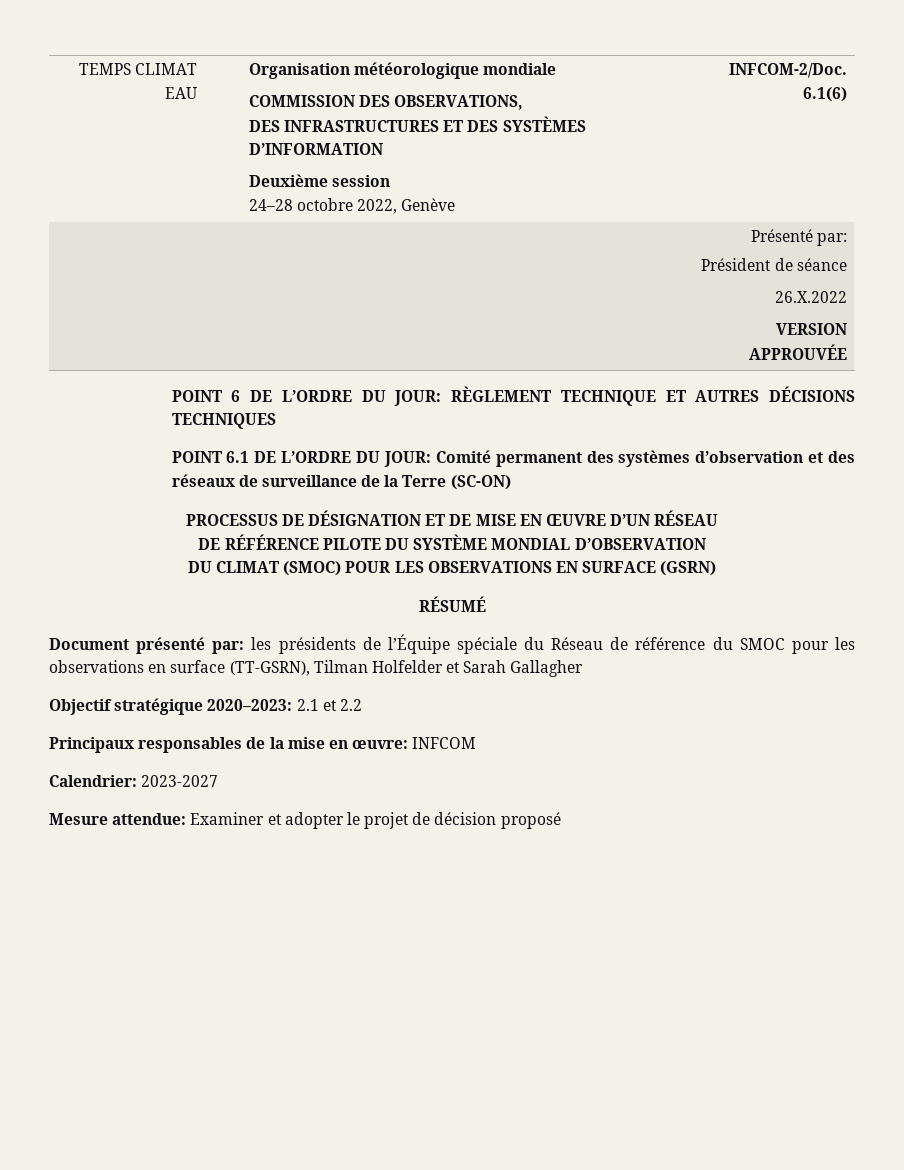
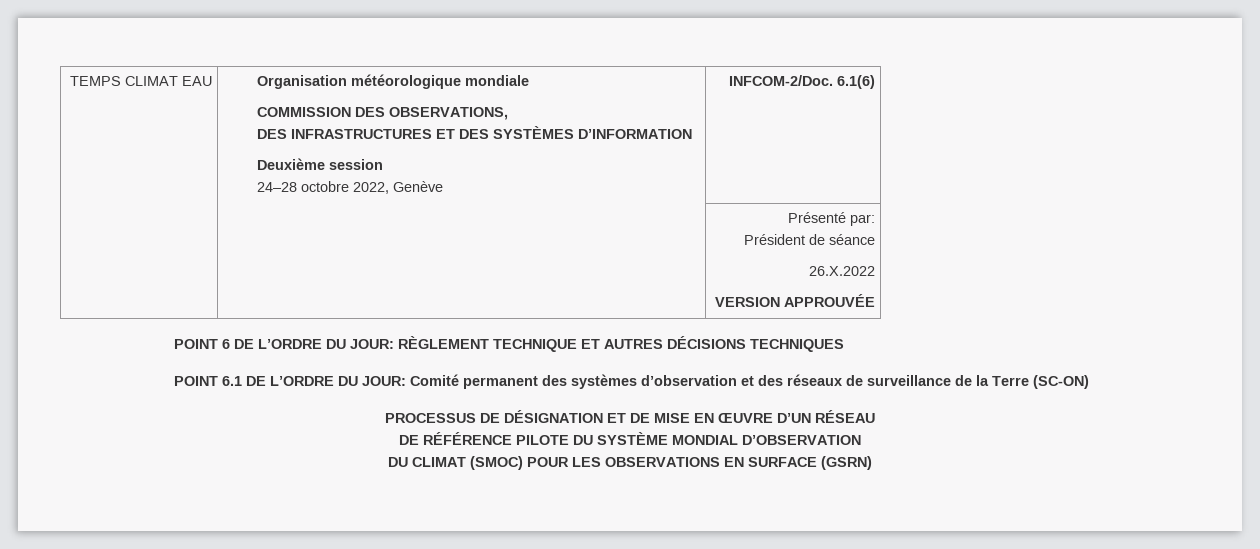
[418,596,486,612] [49,634,855,654] [49,660,584,677] [49,698,362,715] [49,737,477,753] [49,775,219,787] [49,812,561,829] // RÉSUMÉ // Document présenté par: les présidents de l’Équipe spéciale du Réseau de référence du SMOC pour les observations en surface (TT-GSRN), Tilman Holfelder et Sarah Gallagher // Objectif stratégique 2020–2023: 2.1 et 2.2 // Principaux responsables de la mise en œuvre: INFCOM // Calendrier: 2023-2027 // Mesure attendue: Examiner et adopter le projet de décision proposé -> (872, 463) none

